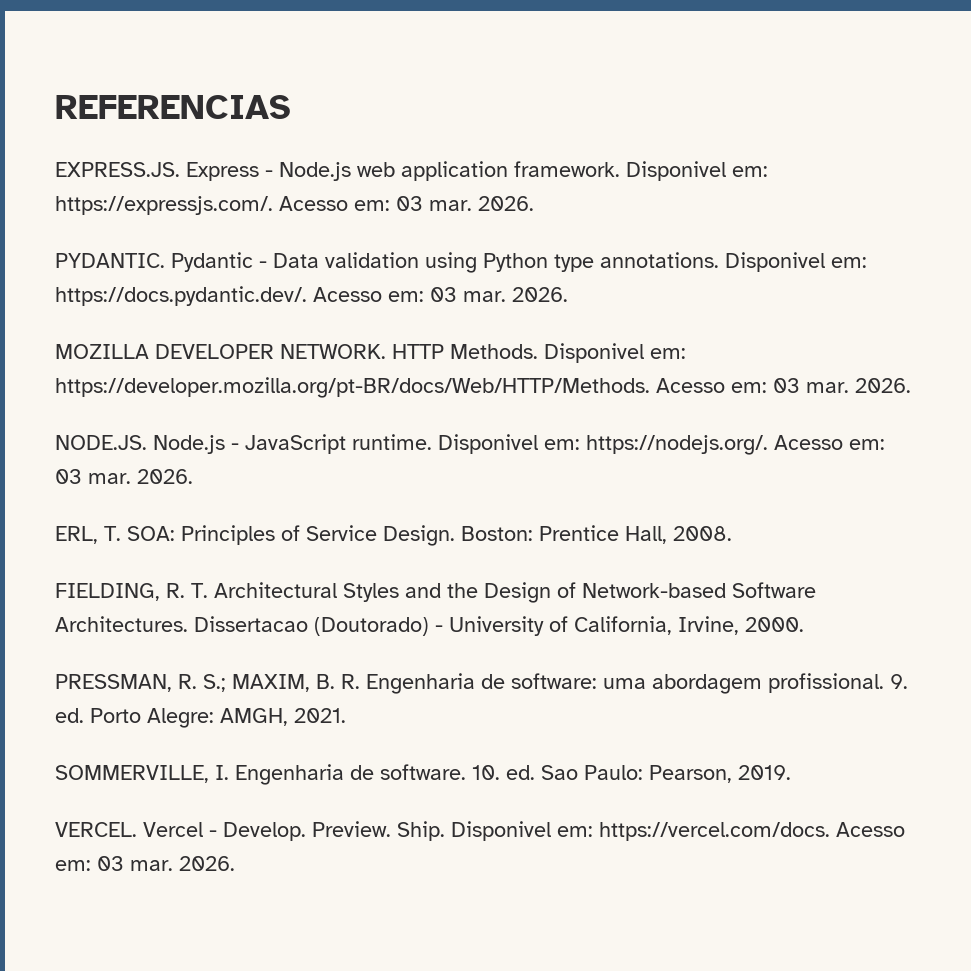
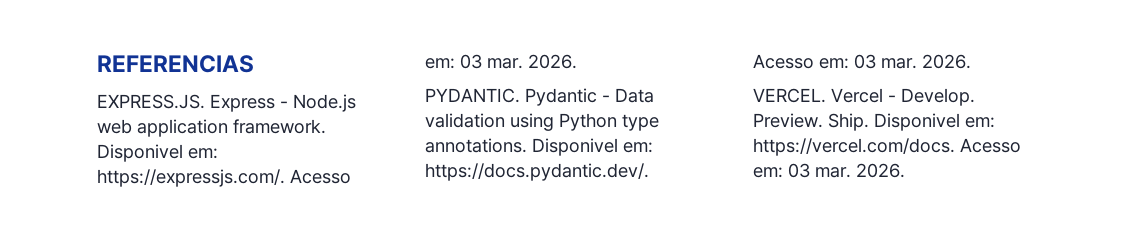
[55,343,686,363] [55,377,911,398] [55,434,885,455] [55,469,193,484] [55,525,732,546] [55,582,816,603] [55,616,804,636] [55,673,908,694] [55,708,346,728] [55,764,791,785] // MOZILLA DEVELOPER NETWORK. HTTP Methods. Disponivel em: https://developer.mozilla.org/pt-BR/docs/Web/HTTP/Methods. Acesso em: 03 mar. 2026. // NODE.JS. Node.js - JavaScript runtime. Disponivel em: https://nodejs.org/. Acesso em: 03 mar. 2026. // ERL, T. SOA: Principles of Service Design. Boston: Prentice Hall, 2008. // FIELDING, R. T. Architectural Styles and the Design of Network-based Software Architectures. Dissertacao (Doutorado) - University of California, Irvine, 2000. // PRESSMAN, R. S.; MAXIM, B. R. Engenharia de software: uma abordagem profissional. 9. ed. Porto Alegre: AMGH, 2021. // SOMMERVILLE, I. Engenharia de software. 10. ed. Sao Paulo: Pearson, 2019. -> (971, 61) none

